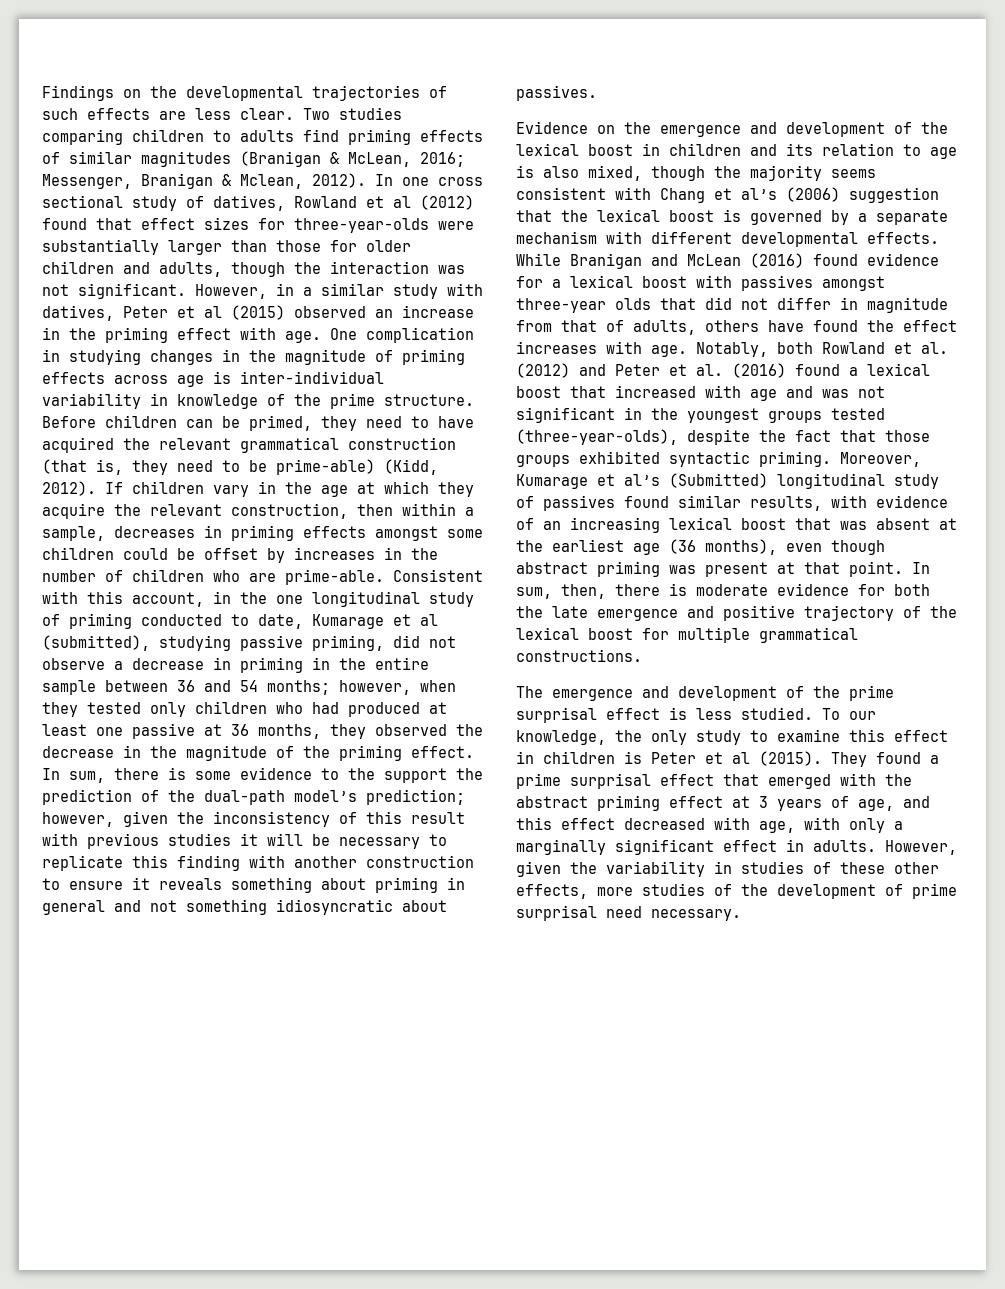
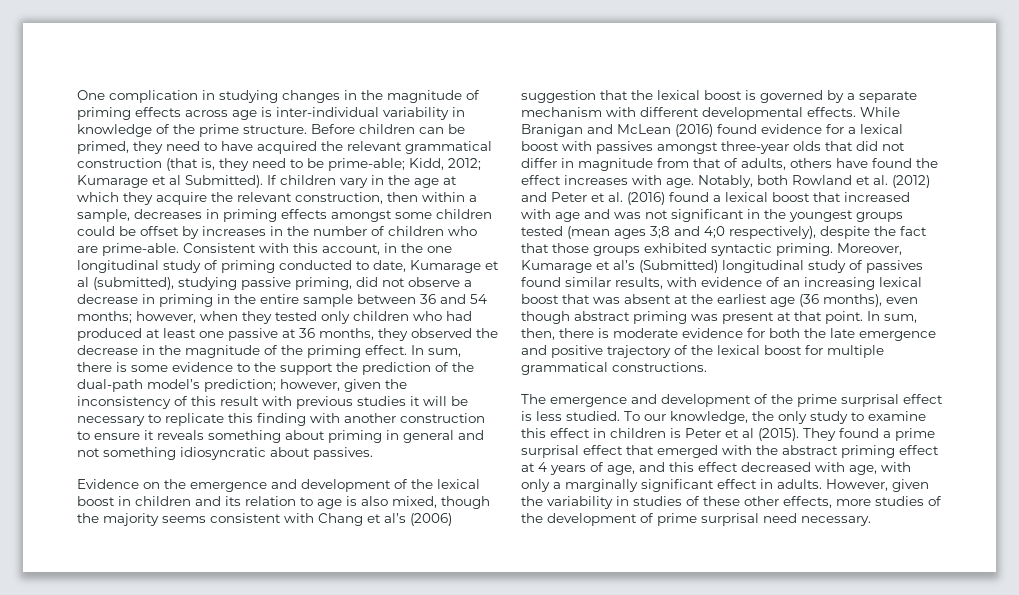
[42,85,447,101] [42,107,402,120] [42,129,483,145] [42,151,465,167] [42,173,483,189] [42,195,474,211] [42,217,474,233] [42,239,411,255] [42,261,465,277] [42,283,483,299] [42,305,474,321] [42,327,321,343] Findings on the developmental trajectories of such effects are less clear. Two studies comparing children to adults find priming effects of similar magnitudes (Branigan & McLean, 2016; Messenger, Branigan & Mclean, 2012). In one cross sectional study of datives, Rowland et al (2012) found that effect sizes for three-year-olds were substantially larger than those for older children and adults, though the interaction was not significant. However, in a similar study with datives, Peter et al (2015) observed an increase in the priming effect with age. -> (77, 95) none
[276,459,438,475] [42,481,96,496] prime-able) (Kidd, 2012). -> [328,158,481,171] [77,175,263,188] prime-able; Kidd, 2012; Kumarage et al Submitted).
[516,429,678,445] (three-year-olds), -> [567,226,816,239] (mean ages 3;8 and 4;0 respectively),
[759,796,768,808] 3 -> [538,462,547,472] 4

